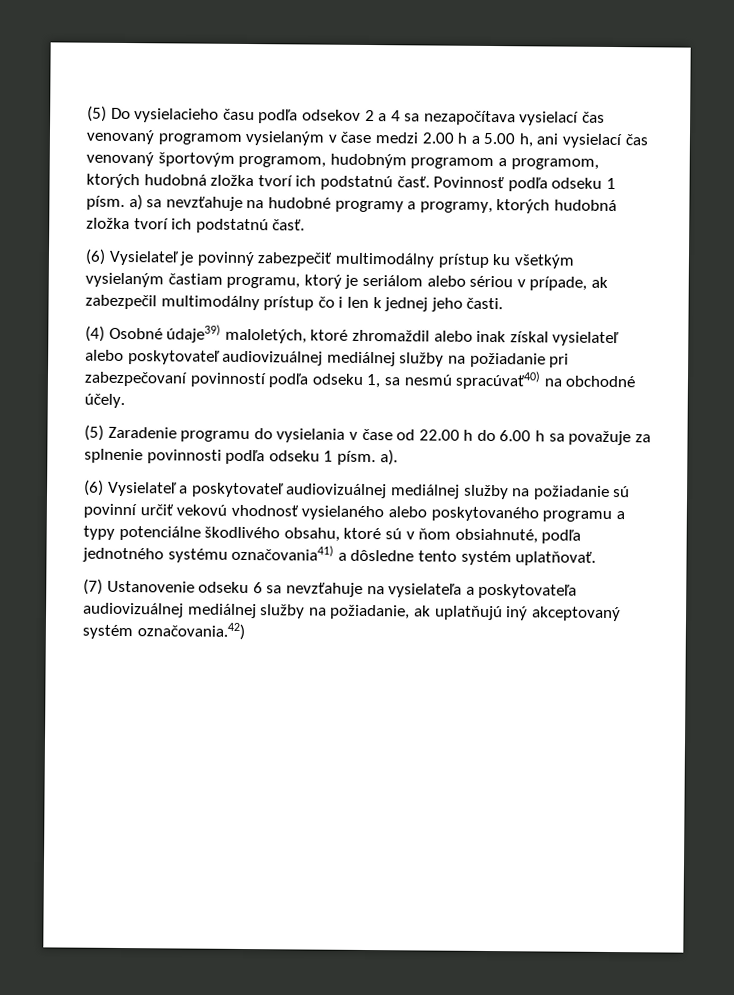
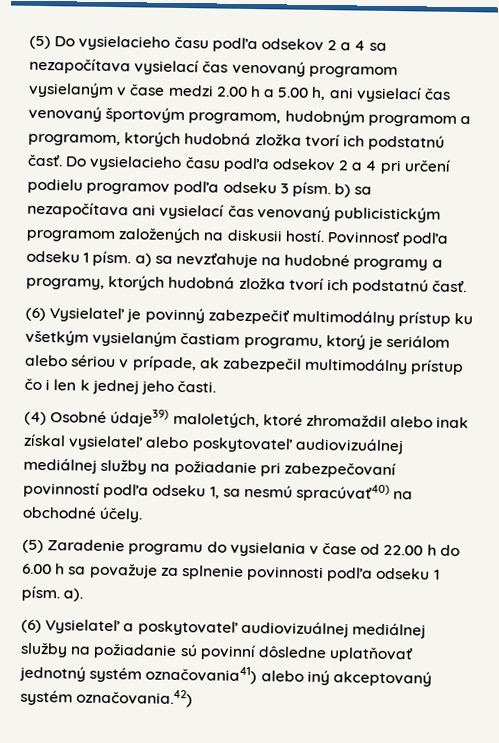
(430, 182) none -> [65,155,451,175] [27,178,373,198] [27,201,441,223] [26,227,325,244] Do vysielacieho času podľa odsekov 2 a 4 pri určení podielu programov podľa odseku 3 písm. b) sa nezapočítava ani vysielací čas venovaný publicistickým programom založených na diskusii hostí.
[139,504,625,523] [83,525,582,544] [82,544,597,566] [83,578,578,599] [83,602,503,621] určiť vekovú vhodnosť vysielaného alebo poskytovaného programu a typy potenciálne škodlivého obsahu, ktoré sú v ňom obsiahnuté, podľa jednotného systému označovania41) a dôsledne tento systém uplatňovať. // (7) Ustanovenie odseku 6 sa nevzťahuje na vysielateľa a poskytovateľa audiovizuálnej mediálnej služby na požiadanie, ak uplatňujú -> [257,646,415,663] [19,665,304,685] dôsledne uplatňovať jednotný systém označovania41) alebo

